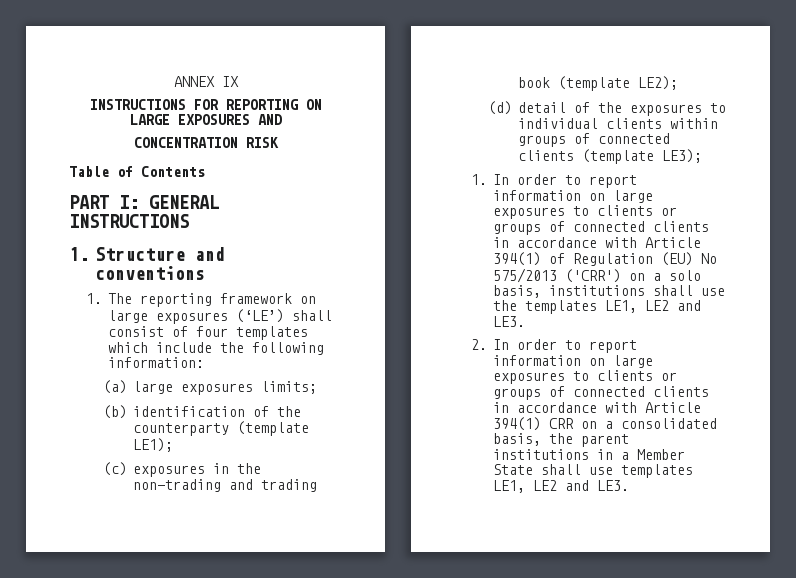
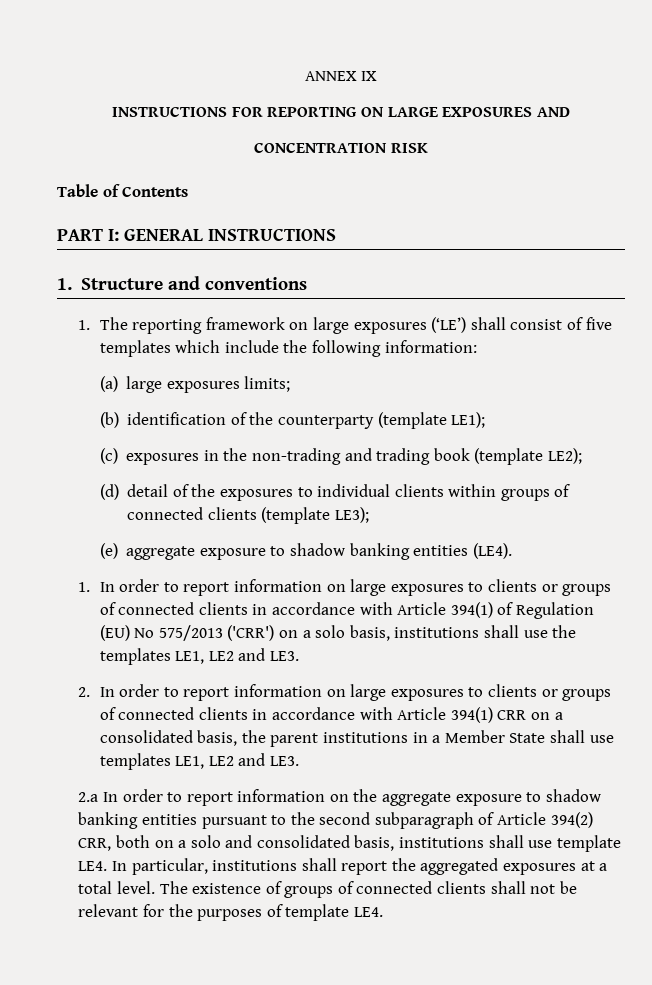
[196,326,229,337] four -> [585,317,612,330] five
(703, 156) none -> [99,543,512,560] // (e) aggregate exposure to shadow banking entities (LE4).
(630, 485) none -> [78,789,601,806] [78,812,593,829] [78,835,621,852] [78,858,608,875] [78,881,577,898] [78,904,383,921] // 2.a In order to report information on the aggregate exposure to shadow banking entities pursuant to the second subparagraph of Article 394(2) CRR, both on a solo and consolidated basis, institutions shall use template LE4. In particular, institutions shall report the aggregated exposures at a total level. The existence of groups of connected clients shall not be relevant for the purposes of template LE4.

